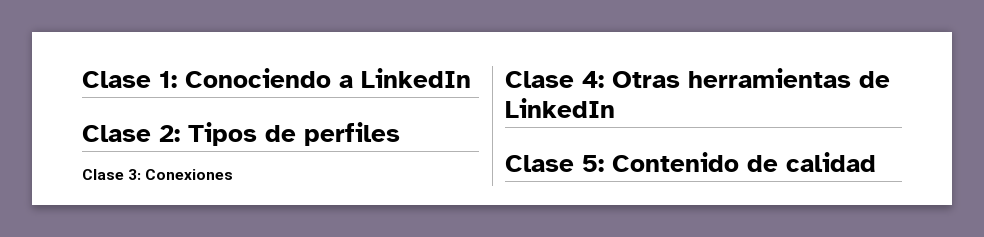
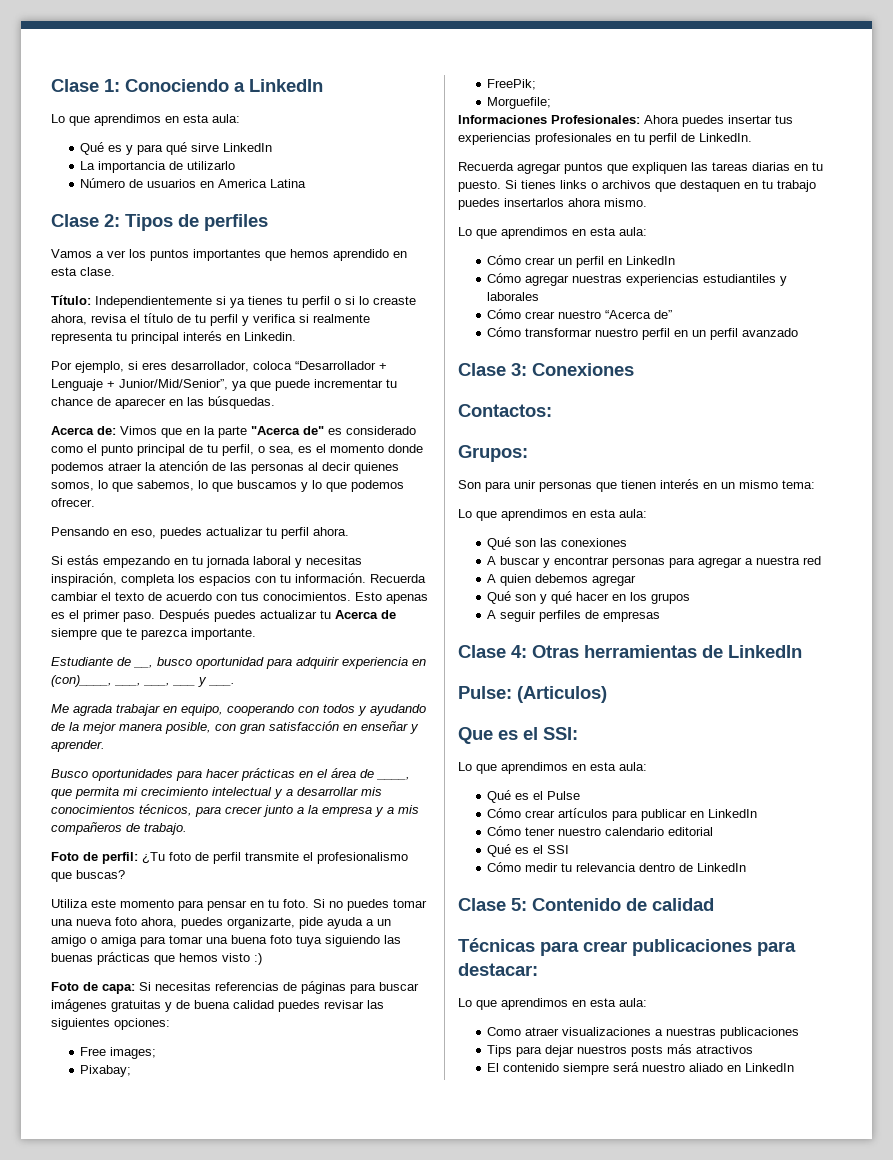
(471, 78) none -> [51,114,240,126] [80,142,273,155] [80,161,236,173] [80,178,307,188] // Lo que aprendimos en esta aula: // Qué es y para qué sirve LinkedIn // La importancia de utilizarlo // Número de usuarios en America Latina
[82,169,234,180] Clase 3: Conexiones -> [51,249,407,261] [51,267,115,276] [51,295,416,308] [51,313,370,326] [51,331,296,344] [51,361,387,373] [51,379,397,391] [51,396,275,409] [51,426,416,438] [51,444,423,456] [51,461,399,474] [51,480,404,492] [51,498,95,507] [51,527,349,539] [51,555,362,568] [51,573,426,586] [51,592,428,604] [51,609,396,622] [51,628,256,640] [51,657,426,669] [51,675,235,687] [51,704,426,716] [51,721,419,734] [51,740,105,752] [51,768,410,781] [51,787,382,799] [51,804,419,817] [51,822,187,835] [51,852,408,864] [51,870,125,882] [51,899,427,911] [51,917,391,929] [51,935,401,947] [51,952,262,965] [51,981,419,994] [51,999,384,1012] [51,1018,170,1030] [80,1047,157,1059] [80,1065,132,1077] [487,79,537,90] [487,97,552,109] [458,115,793,127] [458,133,752,145] [458,162,823,174] [458,180,816,192] [458,198,647,210] [458,227,647,239] [487,255,676,268] [487,273,788,286] [487,292,540,301] [487,309,673,319] [487,327,799,340] [458,363,634,376] [458,404,552,417] [458,445,528,462] [458,479,815,492] [458,509,647,521] [487,537,628,550] [487,556,822,568] [487,574,637,586] [487,591,691,604] [487,610,661,622] Vamos a ver los puntos importantes que hemos aprendido en esta clase. // Título: Independientemente si ya tienes tu perfil o si lo creaste ahora, revisa el título de tu perfil y verifica si realmente representa tu principal interés en Linkedin. // Por ejemplo, si eres desarrollador, coloca “Desarrollador + Lenguaje + Junior/Mid/Senior”, ya que puede incrementar tu chance de aparecer en las búsquedas. // Acerca de: Vimos que en la parte "Acerca de" es considerado como el punto principal de tu perfil, o sea, es el momento donde podemos atraer la atención de las personas al decir quienes somos, lo que sabemos, lo que buscamos y lo que podemos ofrecer. // Pensando en eso, puedes actualizar tu perfil ahora. // Si estás empezando en tu jornada laboral y necesitas inspiración, completa los espacios con tu información. Recuerda cambiar el texto de acuerdo con tus conocimientos. Esto apenas es el primer paso. Después puedes actualizar tu Acerca de siempre que te parezca importante. // Estudiante de __, busco oportunidad para adquirir experiencia en (con)____, ___, ___, ___ y ___. // Me agrada trabajar en equipo, cooperando con todos y ayudando de la mejor manera posible, con gran satisfacción en enseñar y aprender. // Busco oportunidades para hacer prácticas en el área de ____, que permita mi crecimiento intelectual y a desarrollar mis conocimientos técnicos, para crecer junto a la empresa y a mis compañeros de trabajo. // Foto de perfil: ¿Tu foto de perfil transmite el profesionalismo que buscas? // Utiliza este momento para pensar en tu foto. Si no puedes tomar una nueva foto ahora, puedes organizarte, pide ayuda a un amigo o amiga para tomar una buena foto tuya siguiendo las buenas prácticas que hemos visto :) // Foto de capa: Si necesitas referencias de páginas para buscar imágenes gratuitas y de buena calidad puedes revisar las siguientes opciones: // Free images; // Pixabay; // FreePik; // Morguefile; // Informaciones Profesionales: Ahora puedes insertar tus experiencias profesionales en tu perfil de LinkedIn. // Recuerda agregar puntos que expliquen las tareas diarias en tu puesto. Si tienes links o archivos que destaquen en tu trabajo puedes insertarlos ahora mismo. // Lo que aprendimos en esta aula: // Cómo crear un perfil en LinkedIn // Cómo agregar nuestras experiencias estudiantiles y laborales // Cómo crear nuestro “Acerca de” // Cómo transformar nuestro perfil en un perfil avanzado // Clase 3: Conexiones // Contactos: // Grupos: // Son para unir personas que tienen interés en un mismo tema: // Lo que aprendimos en esta aula: // Qué son las conexiones // A buscar y encontrar personas para agregar a nuestra red // A quien debemos agregar // Qué son y qué hacer en los grupos // A seguir perfiles de empresas
(615, 108) none -> [458,686,607,703] [458,727,578,744] [458,762,647,774] [487,790,581,803] [487,808,758,821] [487,826,714,836] [487,844,570,857] [487,862,747,872] // Pulse: (Articulos) // Que es el SSI: // Lo que aprendimos en esta aula: // Qué es el Pulse // Cómo crear artículos para publicar en LinkedIn // Cómo tener nuestro calendario editorial // Qué es el SSI // Cómo medir tu relevancia dentro de LinkedIn
(876, 162) none -> [458,938,796,956] [458,963,538,976] [458,998,647,1010] [487,1027,800,1039] [487,1044,754,1057] [487,1062,795,1075] // Técnicas para crear publicaciones para destacar: // Lo que aprendimos en esta aula: // Como atraer visualizaciones a nuestras publicaciones // Tips para dejar nuestros posts más atractivos // El contenido siempre será nuestro aliado en LinkedIn

